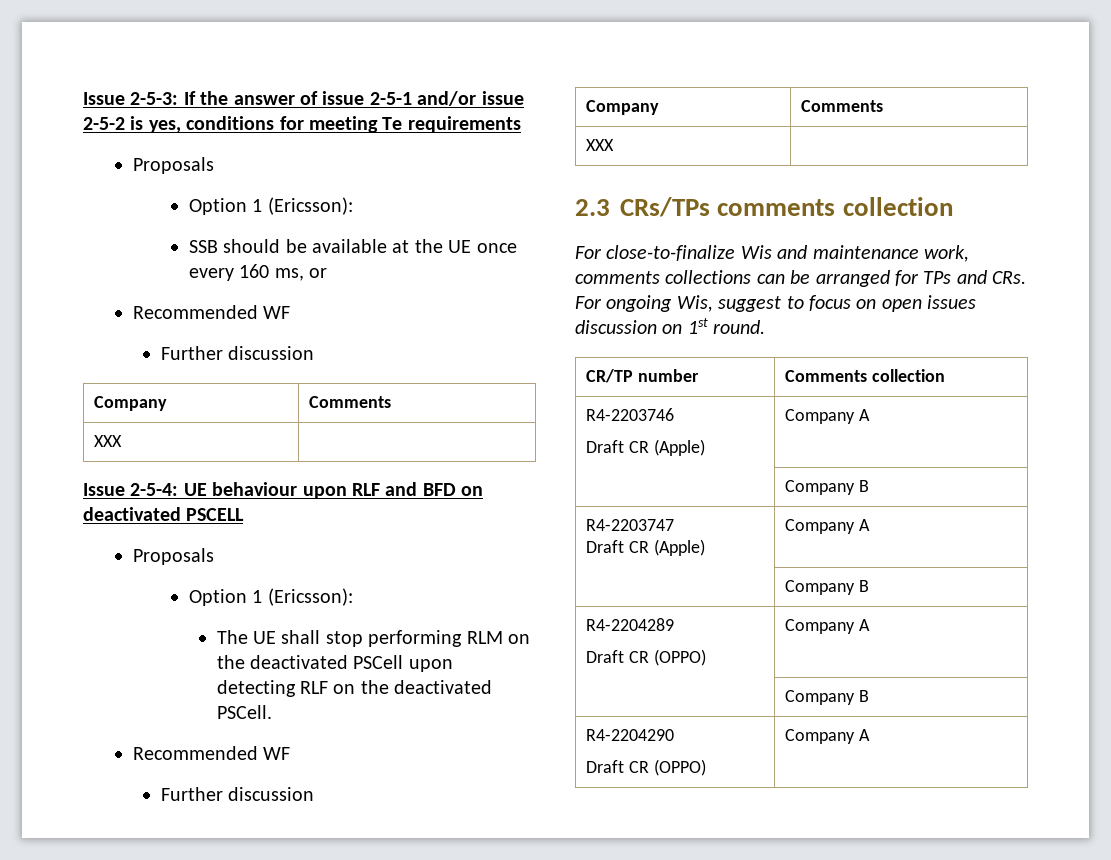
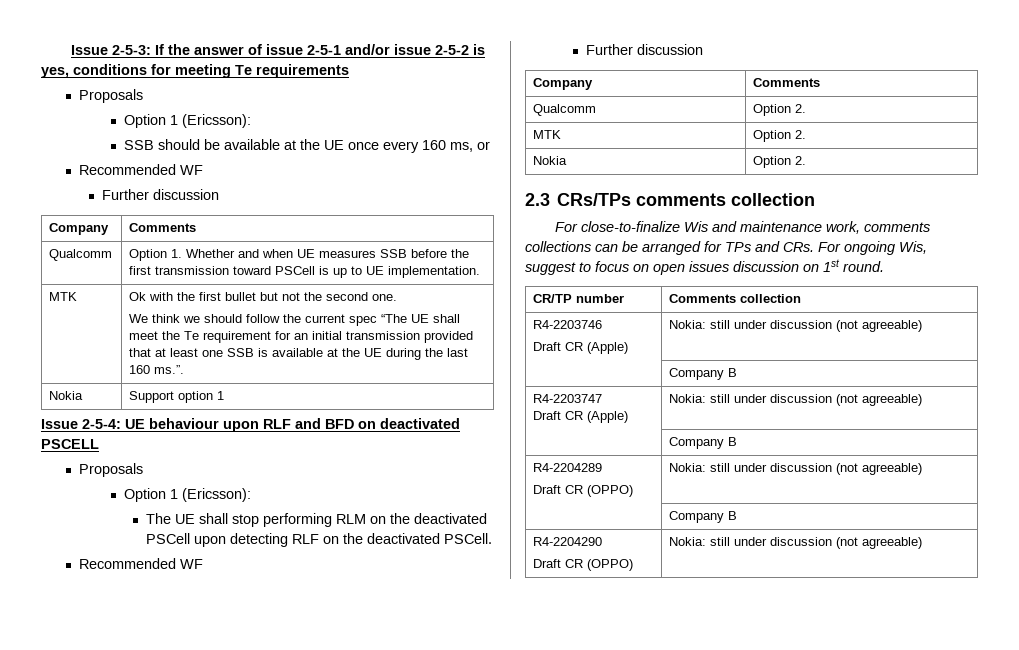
[94,435,123,447] XXX | -> [49,249,113,261] [129,249,470,261] [129,266,481,278] [49,292,78,301] [129,292,398,301] [129,314,461,326] [129,331,474,343] [129,348,469,360] [129,365,185,374] [49,391,84,400] [129,391,225,403] Qualcomm | Option 1. Whether and when UE measures SSB before the first transmission toward PSCell is up to UE implementation. // MTK | Ok with the first bullet but not the second one. // We think we should follow the current spec “The UE shall meet the Te requirement for an initial transmission provided that at least one SSB is available at the UE during the last 160 ms.”. // Nokia | Support option 1
[586,139,615,151] XXX | -> [533,104,597,116] [753,104,807,116] [533,130,562,139] [753,130,807,142] [533,156,568,165] [753,156,807,168] Qualcomm | Option 2. // MTK | Option 2. // Nokia | Option 2.
[785,409,871,424] Company A -> [669,320,923,332] Nokia: still under discussion (not agreeable)
[785,519,871,534] Company A -> [669,394,923,406] Nokia: still under discussion (not agreeable)
[785,619,871,634] Company A -> [669,463,923,475] Nokia: still under discussion (not agreeable)
[785,729,871,744] Company A -> [669,537,923,549] Nokia: still under discussion (not agreeable)

